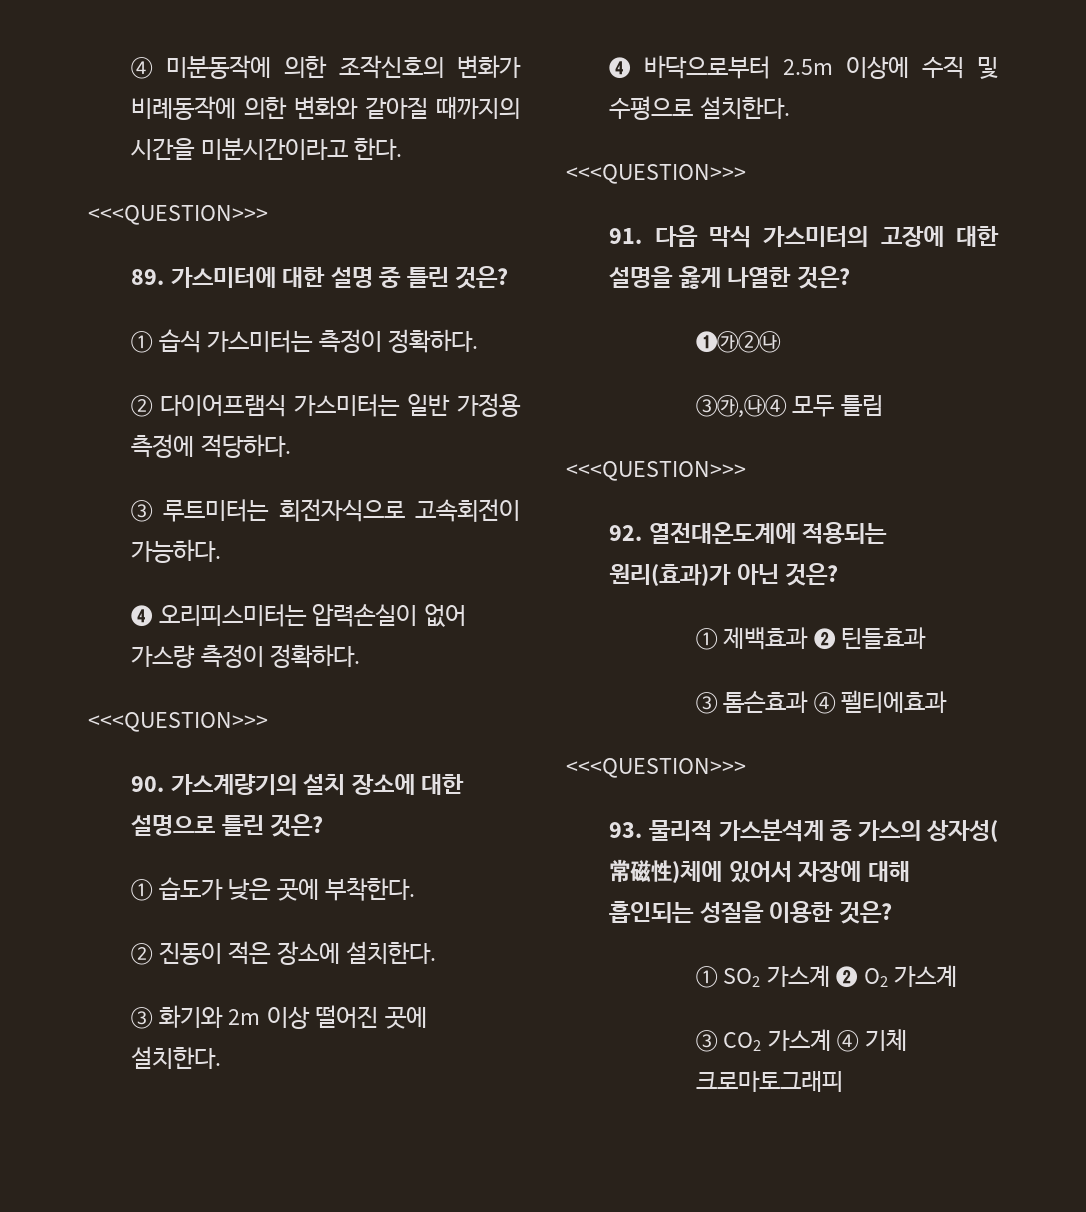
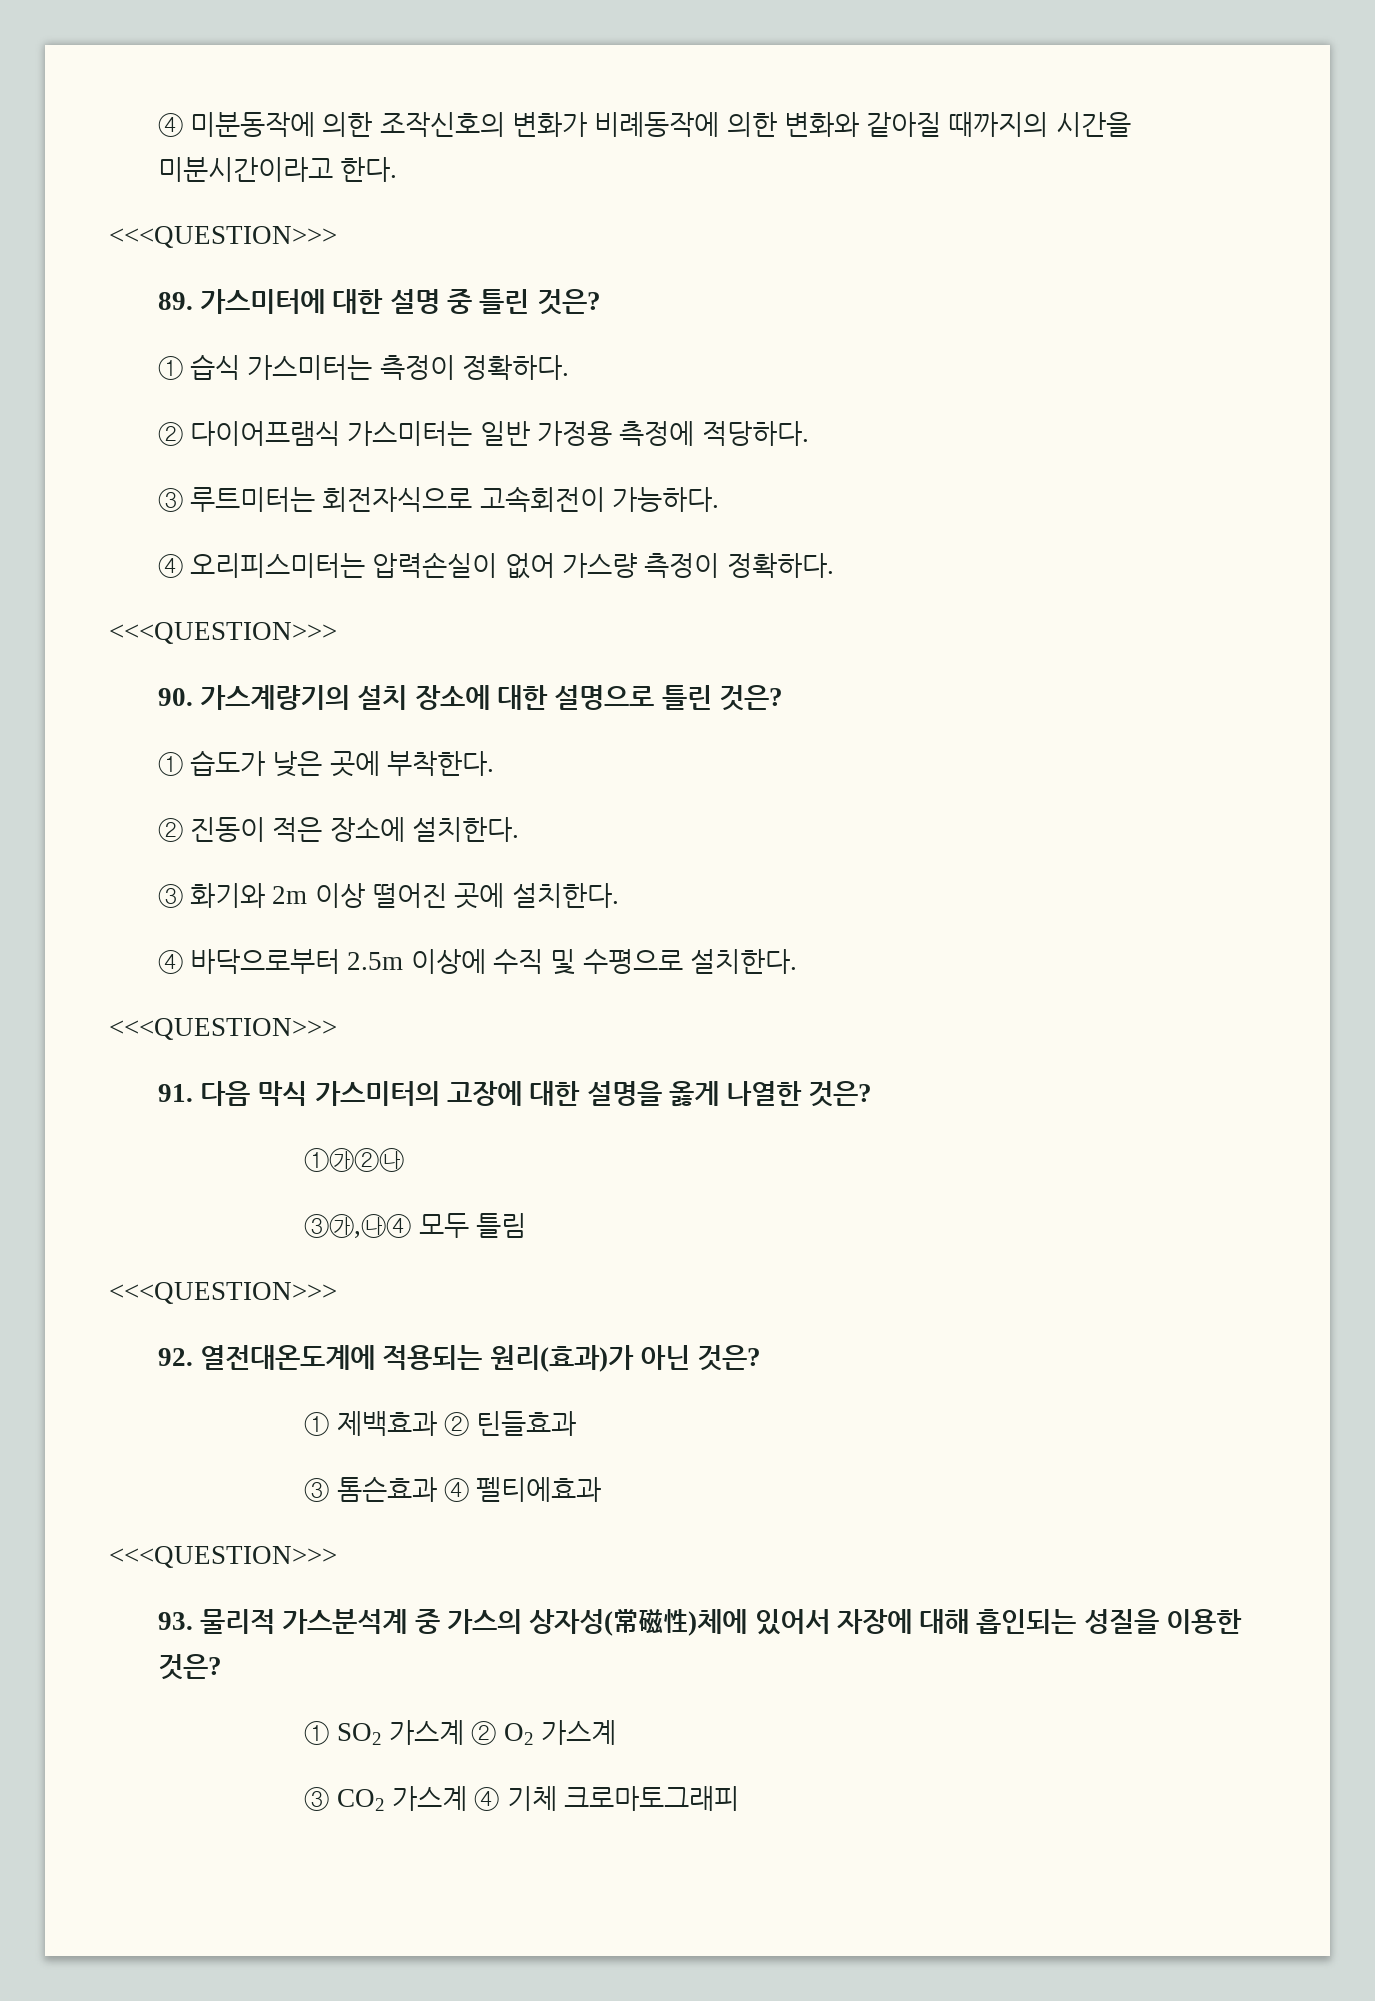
[131,605,154,627] ❹ -> [157,554,183,578] ④
[609,57,632,79] ❹ -> [157,950,183,974] ④
[695,331,718,353] ❶ -> [304,1148,330,1172] ①
[813,628,836,650] ❷ -> [444,1412,470,1436] ②
[836,966,859,988] ❷ -> [471,1721,497,1745] ②

